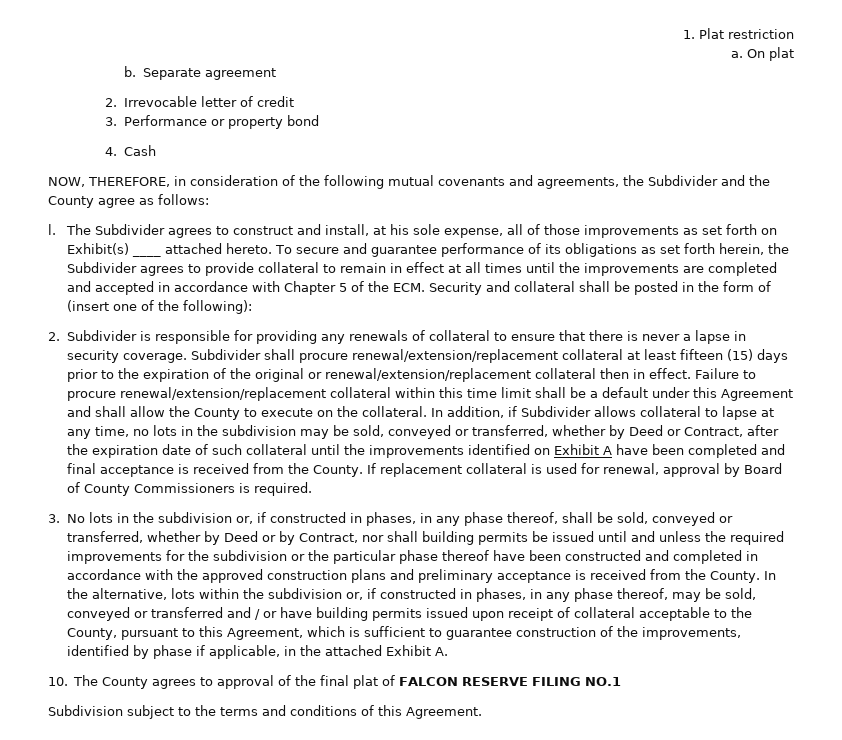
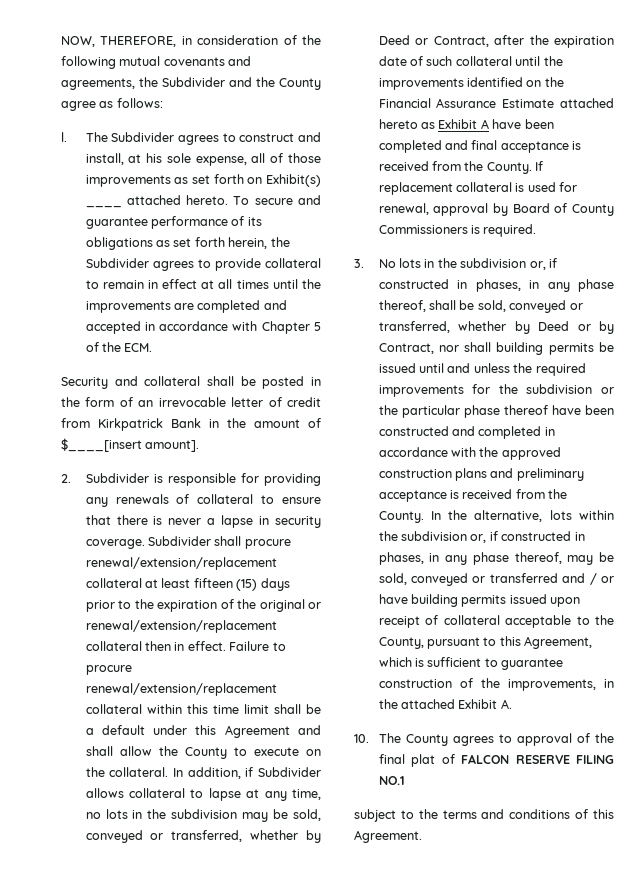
[683,28,794,39] [731,47,794,61] [124,66,277,80] [105,96,295,107] [105,115,320,129] [105,145,157,156] 1. Plat restriction // a. On plat // b. Separate agreement // 2. Irrevocable letter of credit // 3. Performance or property bond // 4. Cash // -> (61, 41) none
(426, 287) none -> (153, 347) //
[67,300,253,314] (insert one of the following): -> [138,397,321,407] [61,418,321,431] [61,438,200,452] an irrevocable letter of credit from Kirkpatrick Bank in the amount of $____[insert amount].
(551, 451) none -> [544,77,564,87] [378,98,614,108] [378,119,436,129] the Financial Assurance Estimate attached hereto as
[67,645,281,659] identified by phase if applicable, -> (596, 685) none
[48,705,123,716] Subdivision -> (405, 780) none

